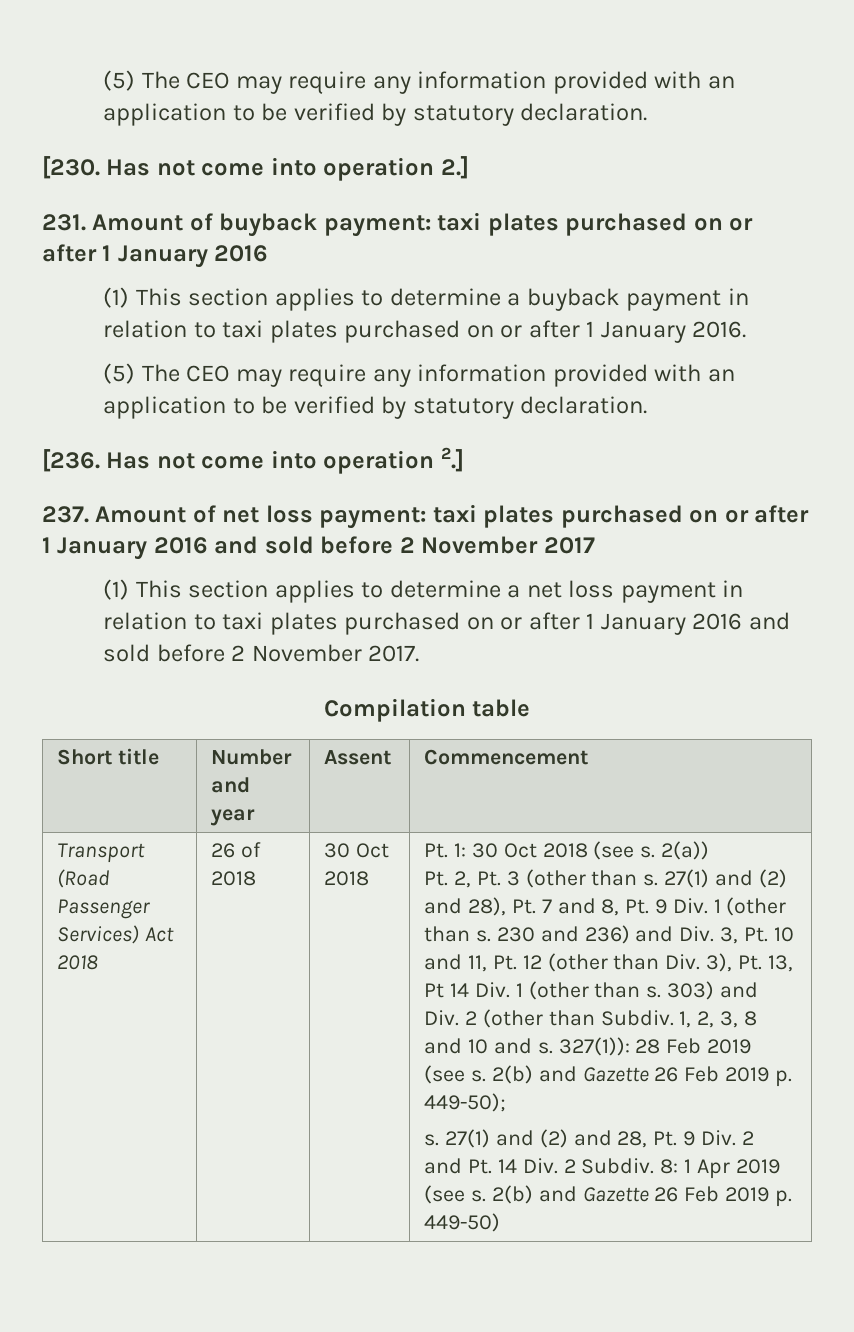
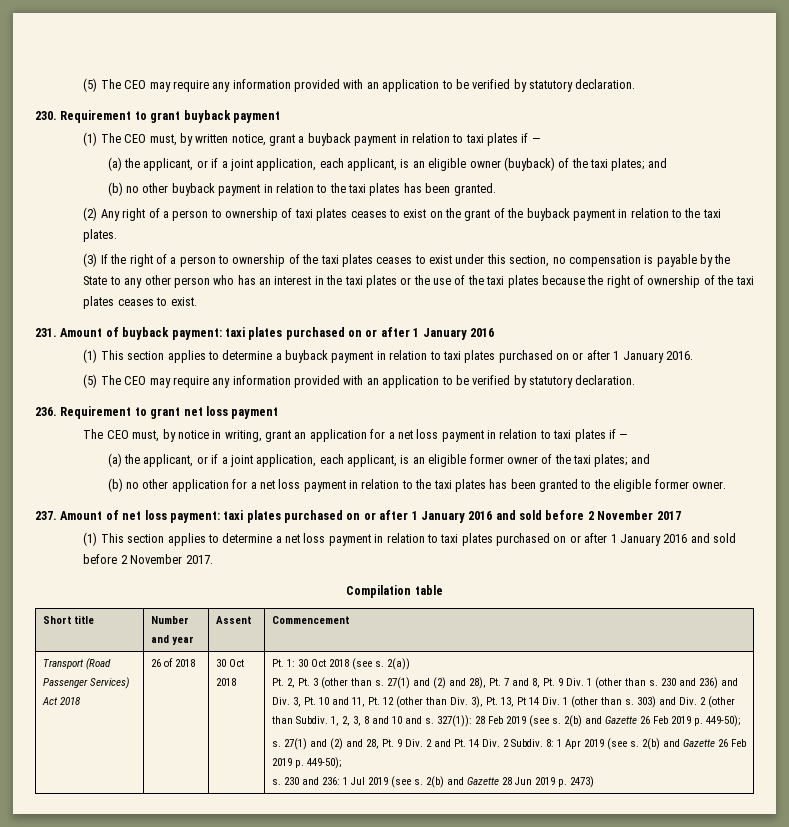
[42,156,469,181] [230. Has not come into operation 2.] -> [35,110,280,123] [83,132,540,146] [107,157,667,171] [107,182,496,196] [83,207,721,221] [83,229,118,242] [83,253,731,267] [83,275,754,288] [83,296,197,309] 230. Requirement to grant buyback payment // (1) The CEO must, by written notice, grant a buyback payment in relation to taxi plates if — // (a) the applicant, or if a joint application, each applicant, is an eligible owner (buyback) of the taxi plates; and // (b) no other buyback payment in relation to the taxi plates has been granted. // (2) Any right of a person to ownership of taxi plates ceases to exist on the grant of the buyback payment in relation to the taxi plates. // (3) If the right of a person to ownership of the taxi plates ceases to exist under this section, no compensation is payable by the State to any other person who has an interest in the taxi plates or the use of the taxi plates because the right of ownership of the taxi plates ceases to exist.
[42,447,464,474] [236. Has not come into operation 2.] -> [35,406,279,419] [83,429,628,442] [107,453,650,467] [107,478,726,492] 236. Requirement to grant net loss payment // The CEO must, by notice in writing, grant an application for a net loss payment in relation to taxi plates if — // (a) the applicant, or if a joint application, each applicant, is an eligible former owner of the taxi plates; and // (b) no other application for a net loss payment in relation to the taxi plates has been granted to the eligible former owner.
[424,1213,501,1232] 449-50) -> [306,757,341,769] [271,776,594,788] 449-50); // s. 230 and 236: 1 Jul 2019 (see s. 2(b) and Gazette 28 Jun 2019 p. 2473)

